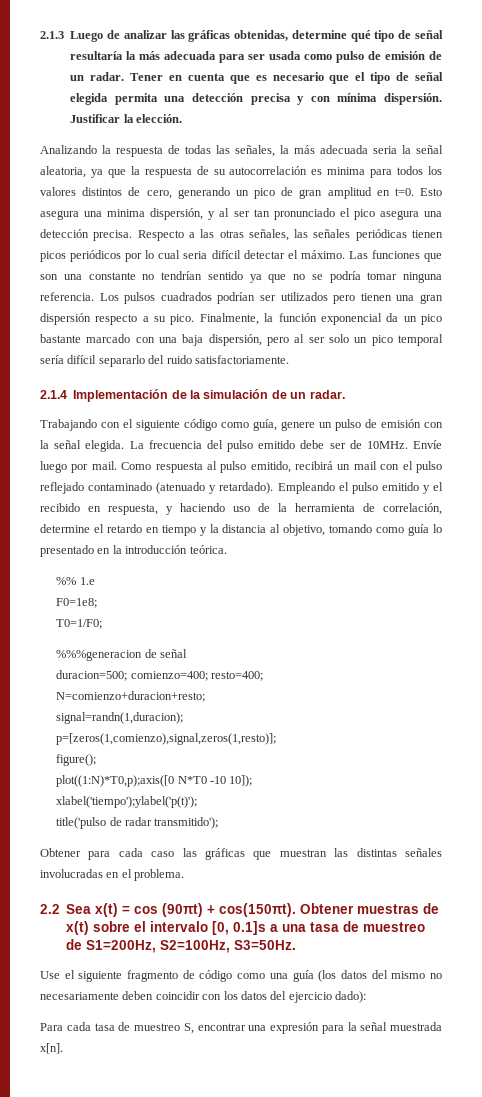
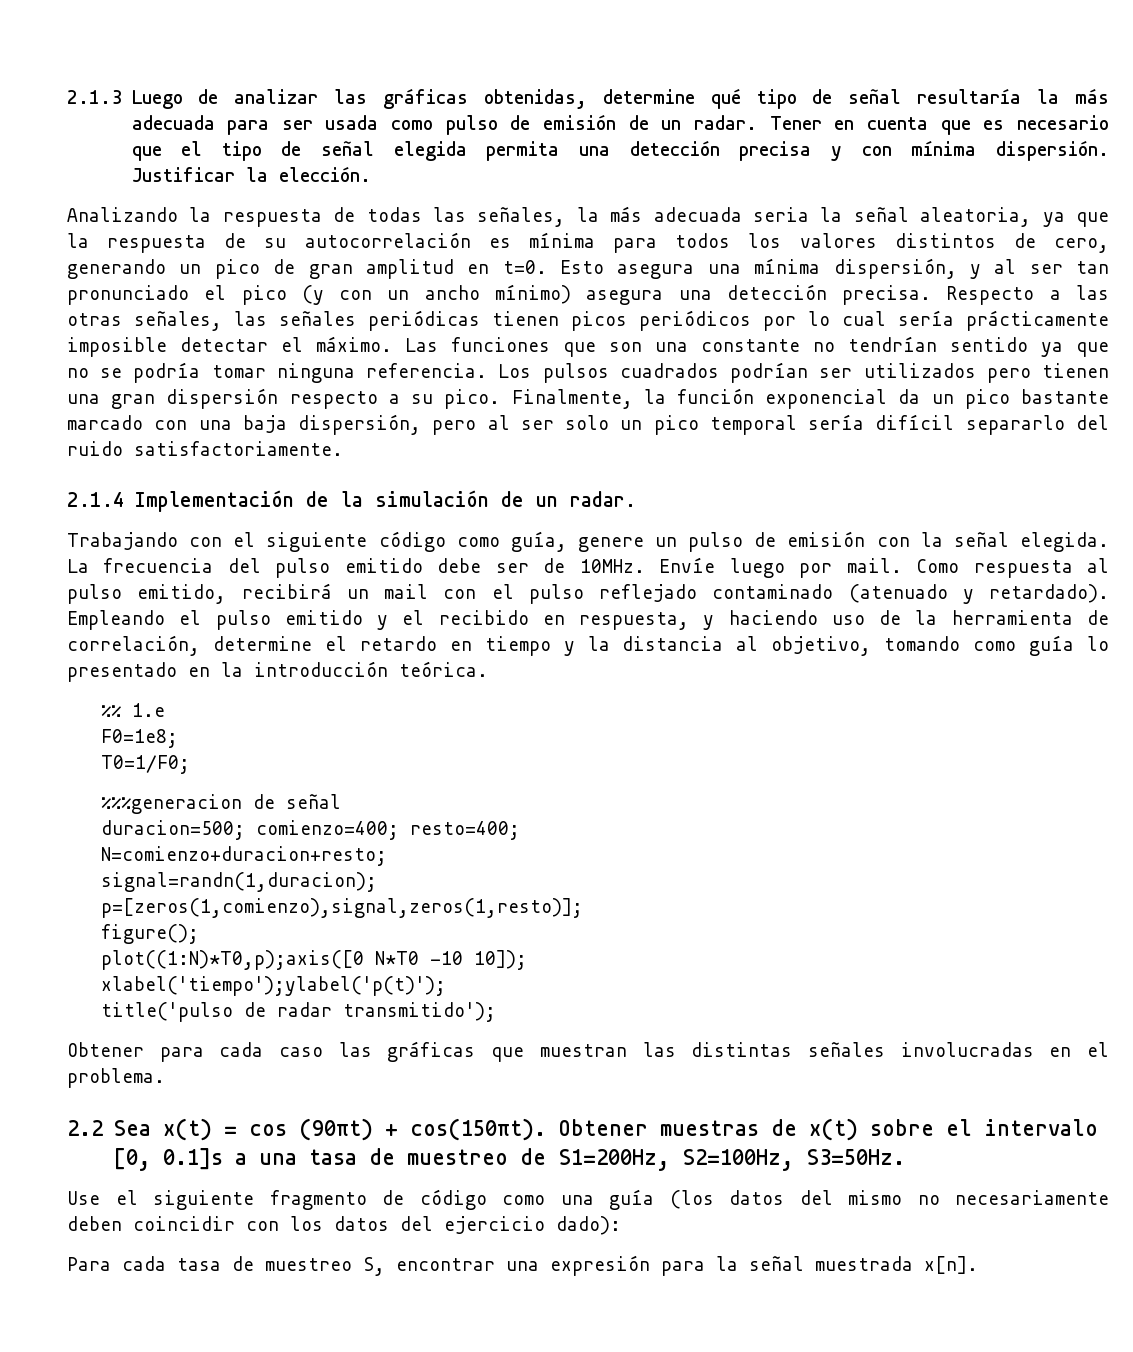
[327,167,366,175] minima -> [528,232,595,248] mínima
[107,209,146,217] minima -> [754,258,821,274] mínima
(375, 214) none -> [301,284,571,305] (y con un ancho mínimo)
[183,250,241,259] seria difícil -> [898,310,1109,331] [67,337,167,357] sería prácticamente imposible

